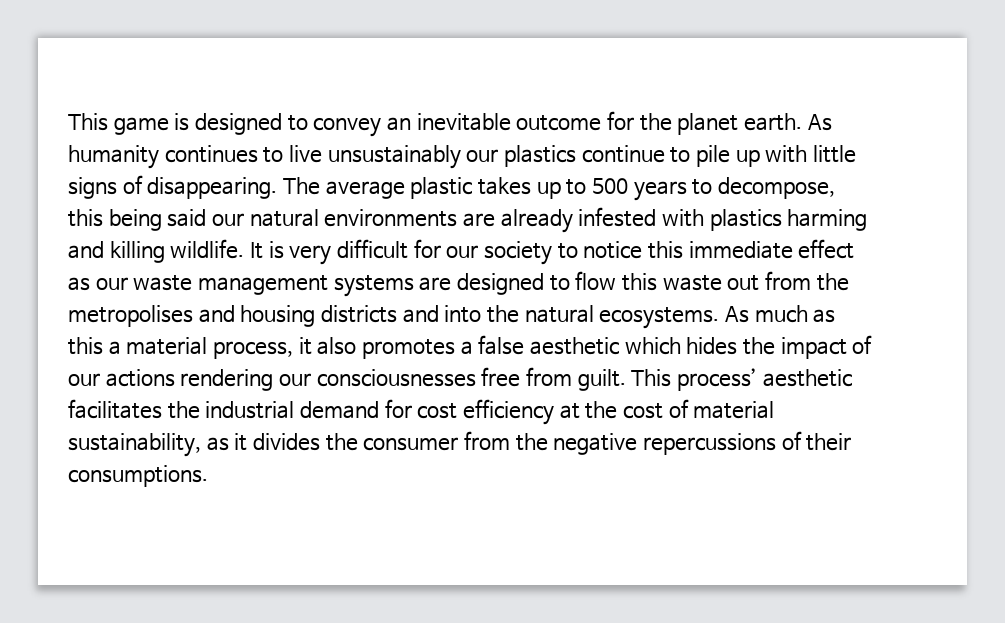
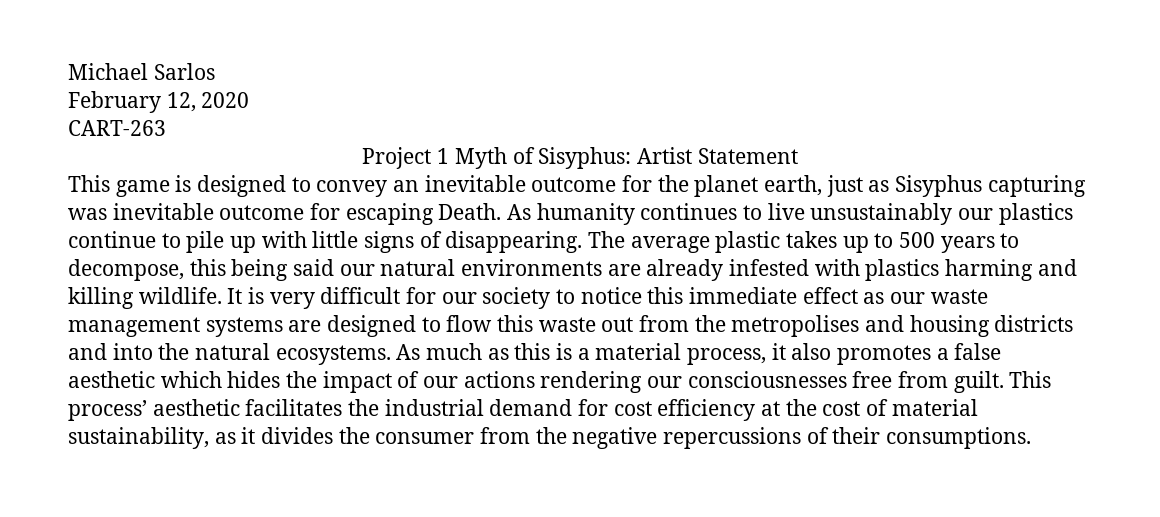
(68, 122) none -> [68,63,215,80] [68,91,250,113] [68,120,166,136] [362,147,798,169] Michael Sarlos // February 12, 2020 // CART-263 // Project 1 Myth of Sisyphus: Artist Statement //
[743,113,802,131] earth. -> [764,175,1086,197] [68,203,502,225] earth, just as Sisyphus capturing was inevitable outcome for escaping Death.
(103, 346) none -> [556,343,573,360] is

